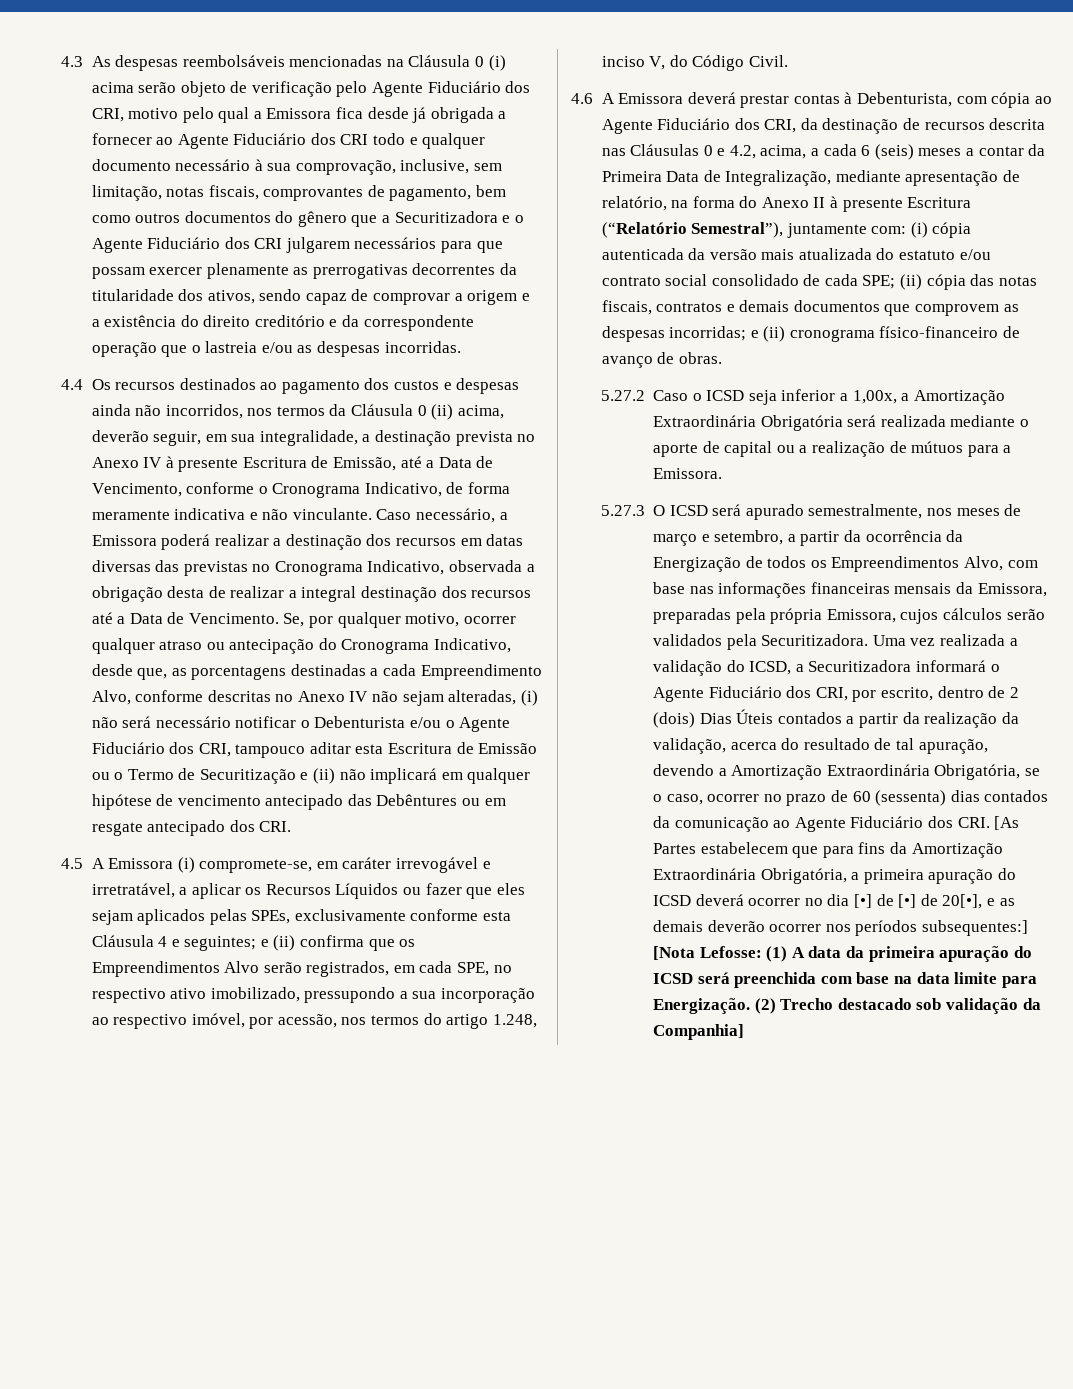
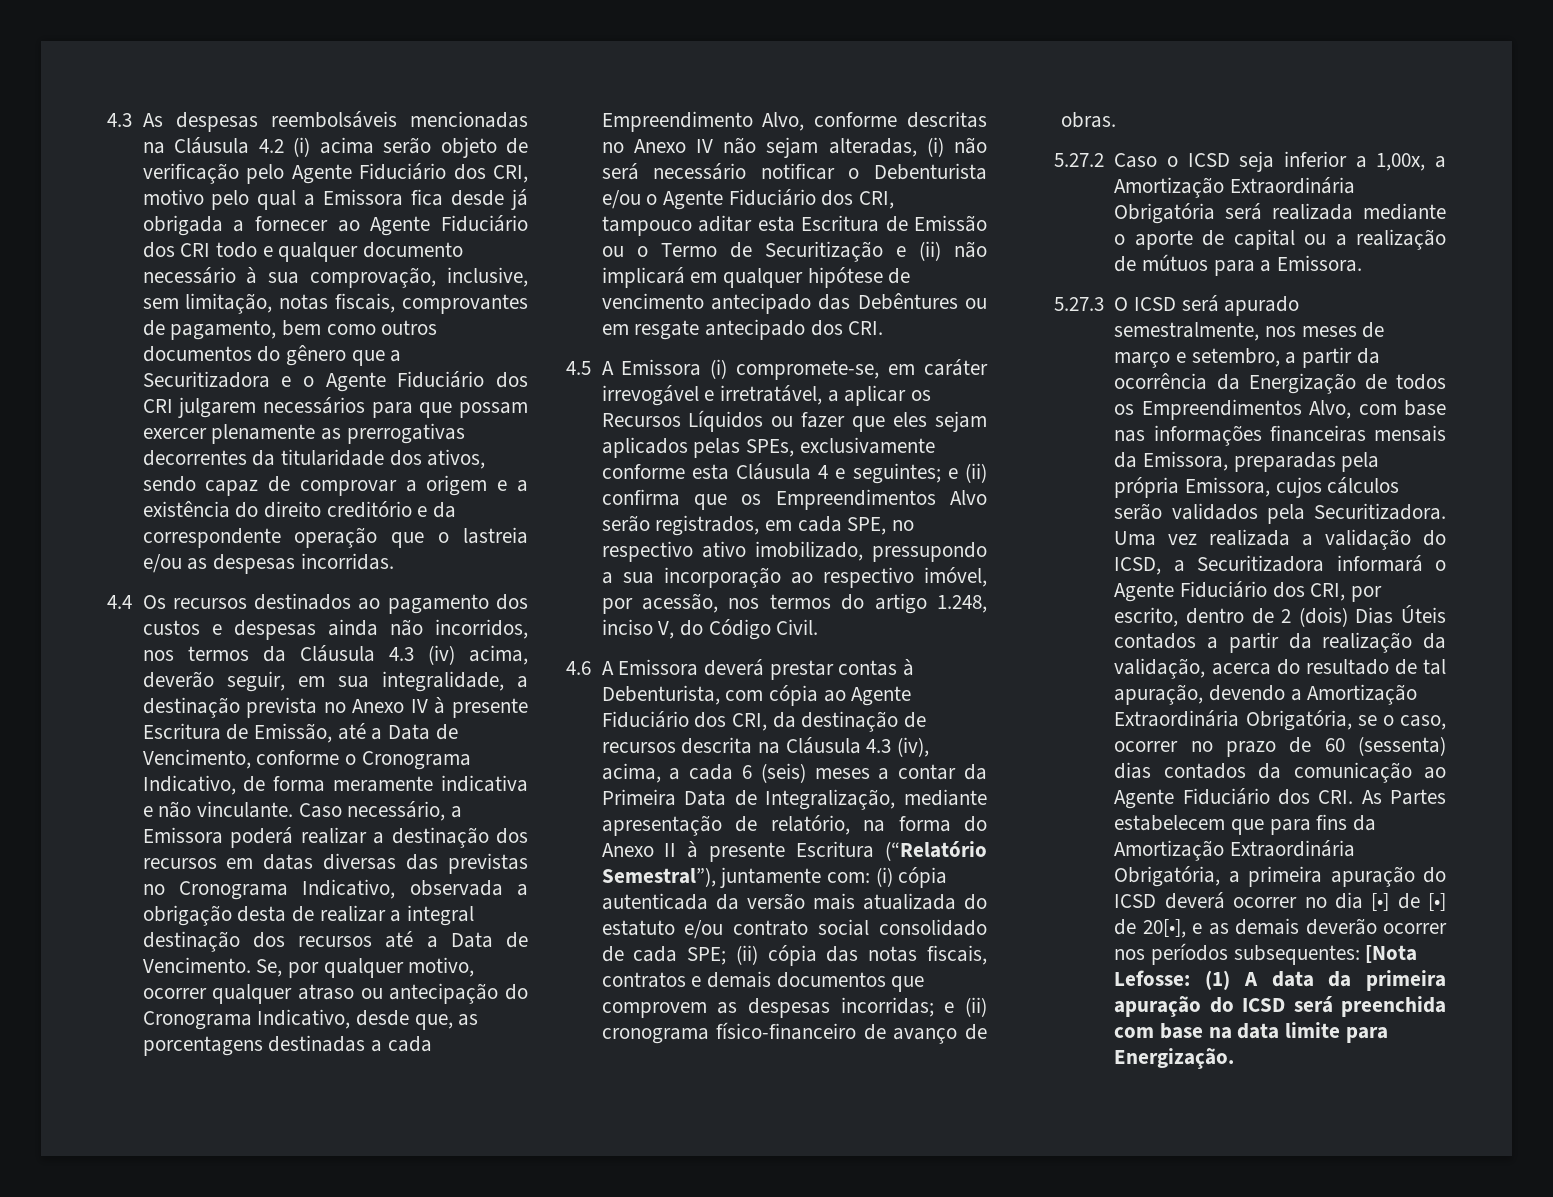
[475,56,485,67] 0 -> [258,139,284,153] 4.2
[417,404,454,420] 0 (ii) -> [388,645,455,665] 4.3 (iv)
[601,144,756,159] nas Cláusulas 0 e 4.2, -> [757,737,929,757] na Cláusula 4.3 (iv),
[994,816,1020,830] [As -> [1361,790,1382,804] As
[922,920,1029,936] subsequentes:] -> [1233,945,1360,965] subsequentes:
[754,998,1041,1014] [653,1024,745,1040] (2) Trecho destacado sob validação da Companhia] -> (1235, 1058) none

